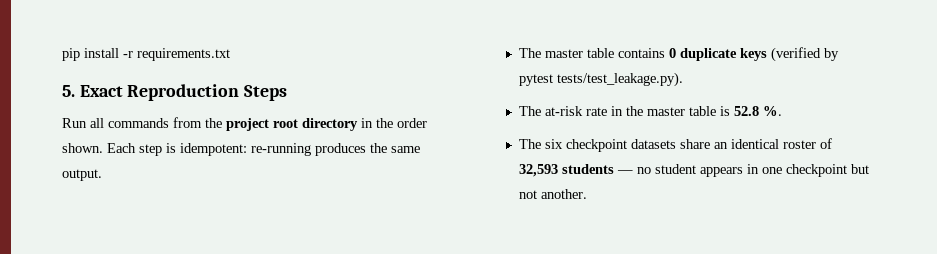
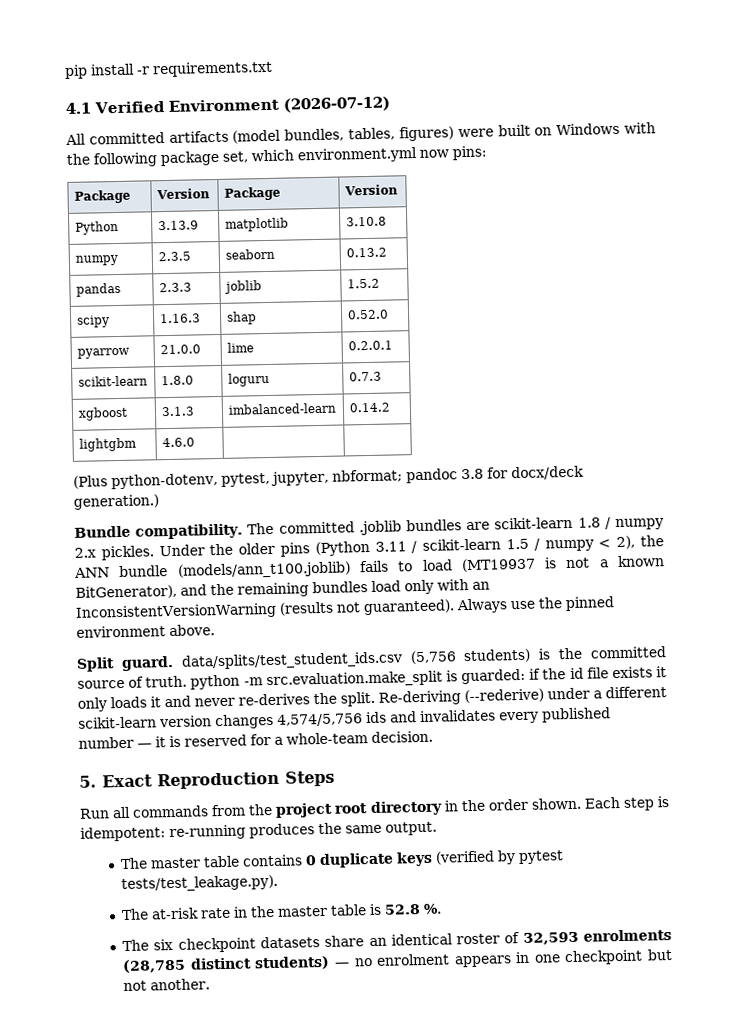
(230, 54) none -> [65,96,390,114] [65,122,656,146] [66,145,487,168] [73,189,131,204] [155,188,210,200] [223,186,281,201] [343,184,398,196] [74,220,119,235] [157,220,199,231] [224,217,289,232] [345,216,387,227] [74,254,119,266] [157,251,191,262] [224,248,275,260] [345,247,387,258] [75,282,121,297] [158,282,192,293] [223,280,262,294] [346,278,380,289] [76,315,110,328] [158,313,201,324] [225,311,257,325] [346,309,389,320] [76,347,130,359] [159,344,201,355] [226,342,254,353] [347,340,393,351] [77,375,148,387] [160,375,194,386] [227,372,270,387] [348,371,382,382] [77,406,128,421] [160,406,195,417] [227,402,337,415] [348,402,390,413] [78,437,137,452] [161,437,195,448] [73,465,584,490] [73,494,159,510] [74,516,665,540] [74,535,664,561] [74,555,665,579] [75,579,490,600] [75,596,615,621] [76,624,215,638] [76,646,666,672] [77,666,667,690] [77,686,667,712] [78,707,611,730] [78,730,433,749] // 4.1 Verified Environment (2026-07-12) // All committed artifacts (model bundles, tables, figures) were built on Windows with the following package set, which environment.yml now pins: // Package | Version | Package | Version // Python | 3.13.9 | matplotlib | 3.10.8 // numpy | 2.3.5 | seaborn | 0.13.2 // pandas | 2.3.3 | joblib | 1.5.2 // scipy | 1.16.3 | shap | 0.52.0 // pyarrow | 21.0.0 | lime | 0.2.0.1 // scikit-learn | 1.8.0 | loguru | 0.7.3 // xgboost | 3.1.3 | imbalanced-learn | 0.14.2 // lightgbm | 4.6.0 | | // (Plus python-dotenv, pytest, jupyter, nbformat; pandoc 3.8 for docx/deck generation.) // Bundle compatibility. The committed .joblib bundles are scikit-learn 1.8 / numpy 2.x pickles. Under the older pins (Python 3.11 / scikit-learn 1.5 / numpy < 2), the ANN bundle (models/ann_t100.joblib) fails to load (MT19937 is not a known BitGenerator), and the remaining bundles load only with an InconsistentVersionWarning (results not guaranteed). Always use the pinned environment above. // Split guard. data/splits/test_student_ids.csv (5,756 students) is the committed source of truth. python -m src.evaluation.make_split is guarded: if the id file exists it only loads it and never re-derives the split. Re-deriving (--rederive) under a different scikit-learn version changes 4,574/5,756 ids and invalidates every published number — it is reserved for a whole-team decision.
[562,164,615,174] students -> [582,929,672,942] [122,955,331,974] enrolments (28,785 distinct students)
[655,164,697,174] student -> [376,953,451,966] enrolment

